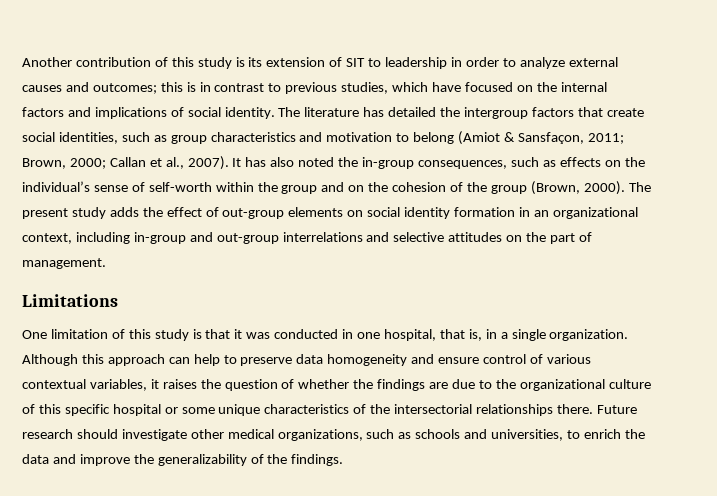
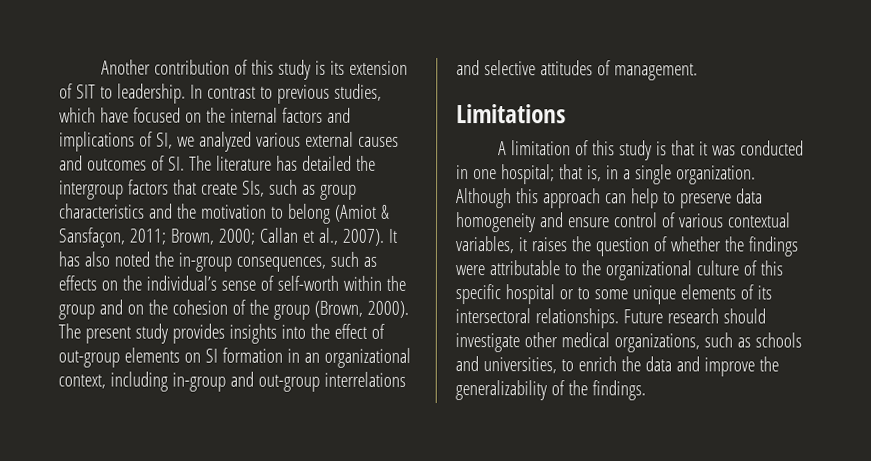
[385,57,618,69] [22,82,211,94] leadership in order to analyze external causes and outcomes; this is in -> [116,83,203,104] leadership. In
[187,107,275,119] social identity. -> [155,131,399,152] [59,155,185,171] SI, we analyzed various external causes and outcomes of SI.
[22,132,118,144] social identities, -> [241,180,265,197] SIs,
(323, 137) none -> [176,203,197,219] the
[109,207,139,217] adds -> [171,323,306,344] provides insights into
[367,207,451,219] social identity -> [204,348,218,363] SI
[506,232,576,244] on the part -> (593, 68) none
[22,330,47,339] One -> [498,141,508,156] A
[383,329,436,341] hospital, -> [500,164,555,185] hospital;
[429,379,476,389] are due -> [455,260,560,276] were attributable
(178, 410) none -> [576,287,590,300] to
[264,404,593,416] characteristics of the intersectorial relationships there. -> [679,284,772,300] [455,308,619,329] elements of its intersectoral relationships.

